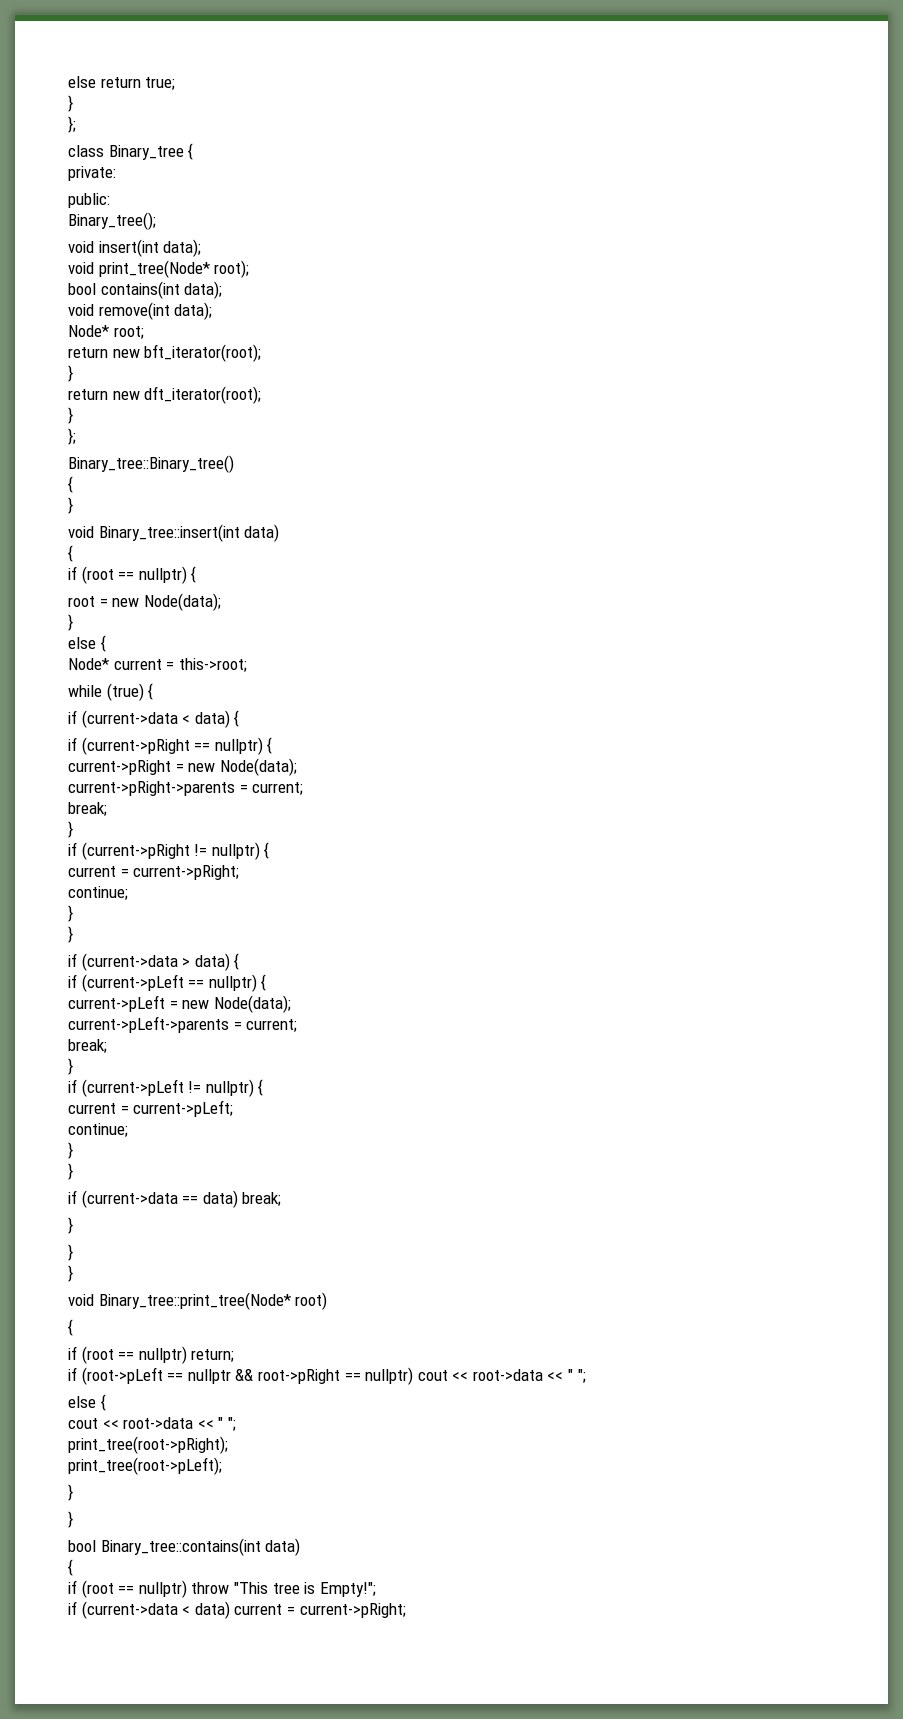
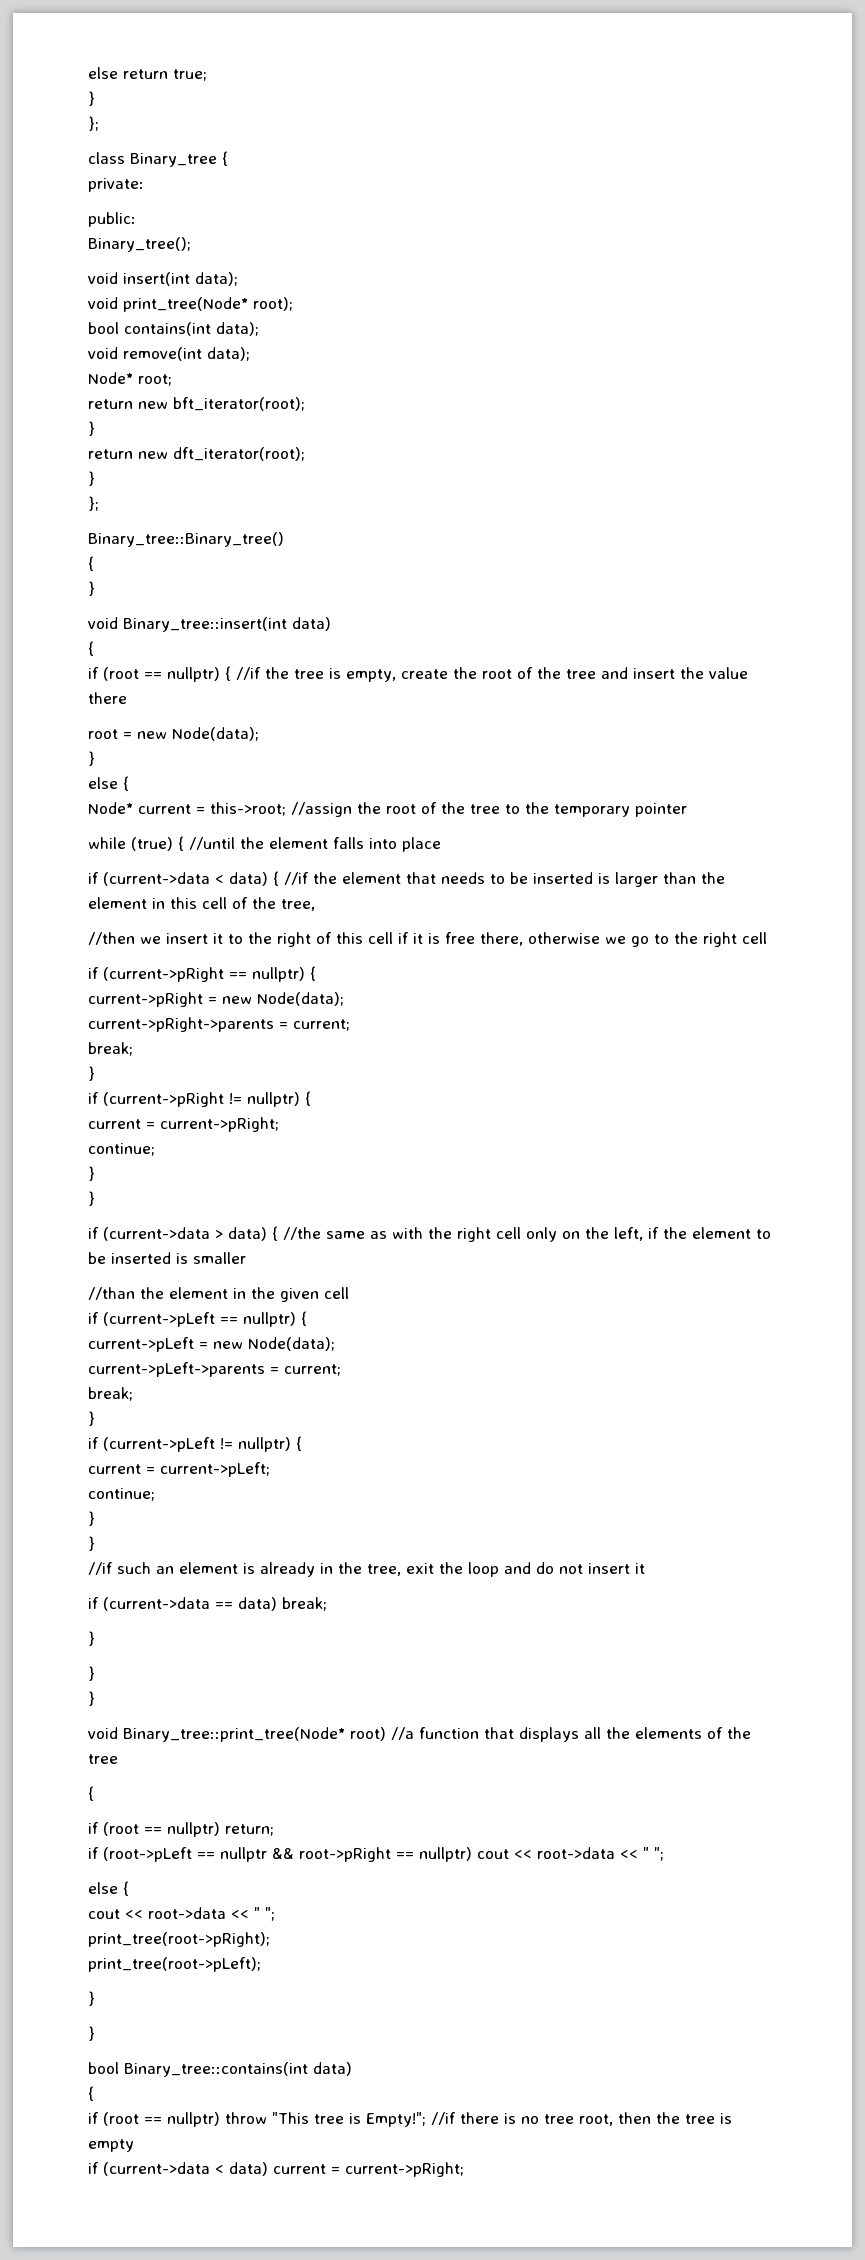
(197, 574) none -> [236,667,748,682] [88,692,127,704] //if the tree is empty, create the root of the tree and insert the value there
[68,683,154,701] // while (true) { -> [291,802,687,817] [88,836,441,852] //assign the root of the tree to the temporary pointer // while (true) { //until the element falls into place
(240, 718) none -> [284,872,725,887] [88,897,315,911] [88,932,767,947] //if the element that needs to be inserted is larger than the element in this cell of the tree, // //then we insert it to the right of this cell if it is free there, otherwise we go to the right cell
(240, 961) none -> [283,1227,771,1242] [88,1252,246,1264] [88,1287,349,1302] //the same as with the right cell only on the left, if the element to be inserted is smaller // //than the element in the given cell
(73, 1171) none -> [88,1562,645,1577] // //if such an element is already in the tree, exit the loop and do not insert it
(328, 1301) none -> [391,1727,751,1742] [88,1754,118,1764] //a function that displays all the elements of the tree
(376, 1589) none -> [431,2112,732,2126] [88,2139,134,2152] //if there is no tree root, then the tree is empty

